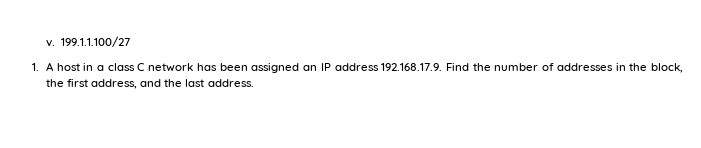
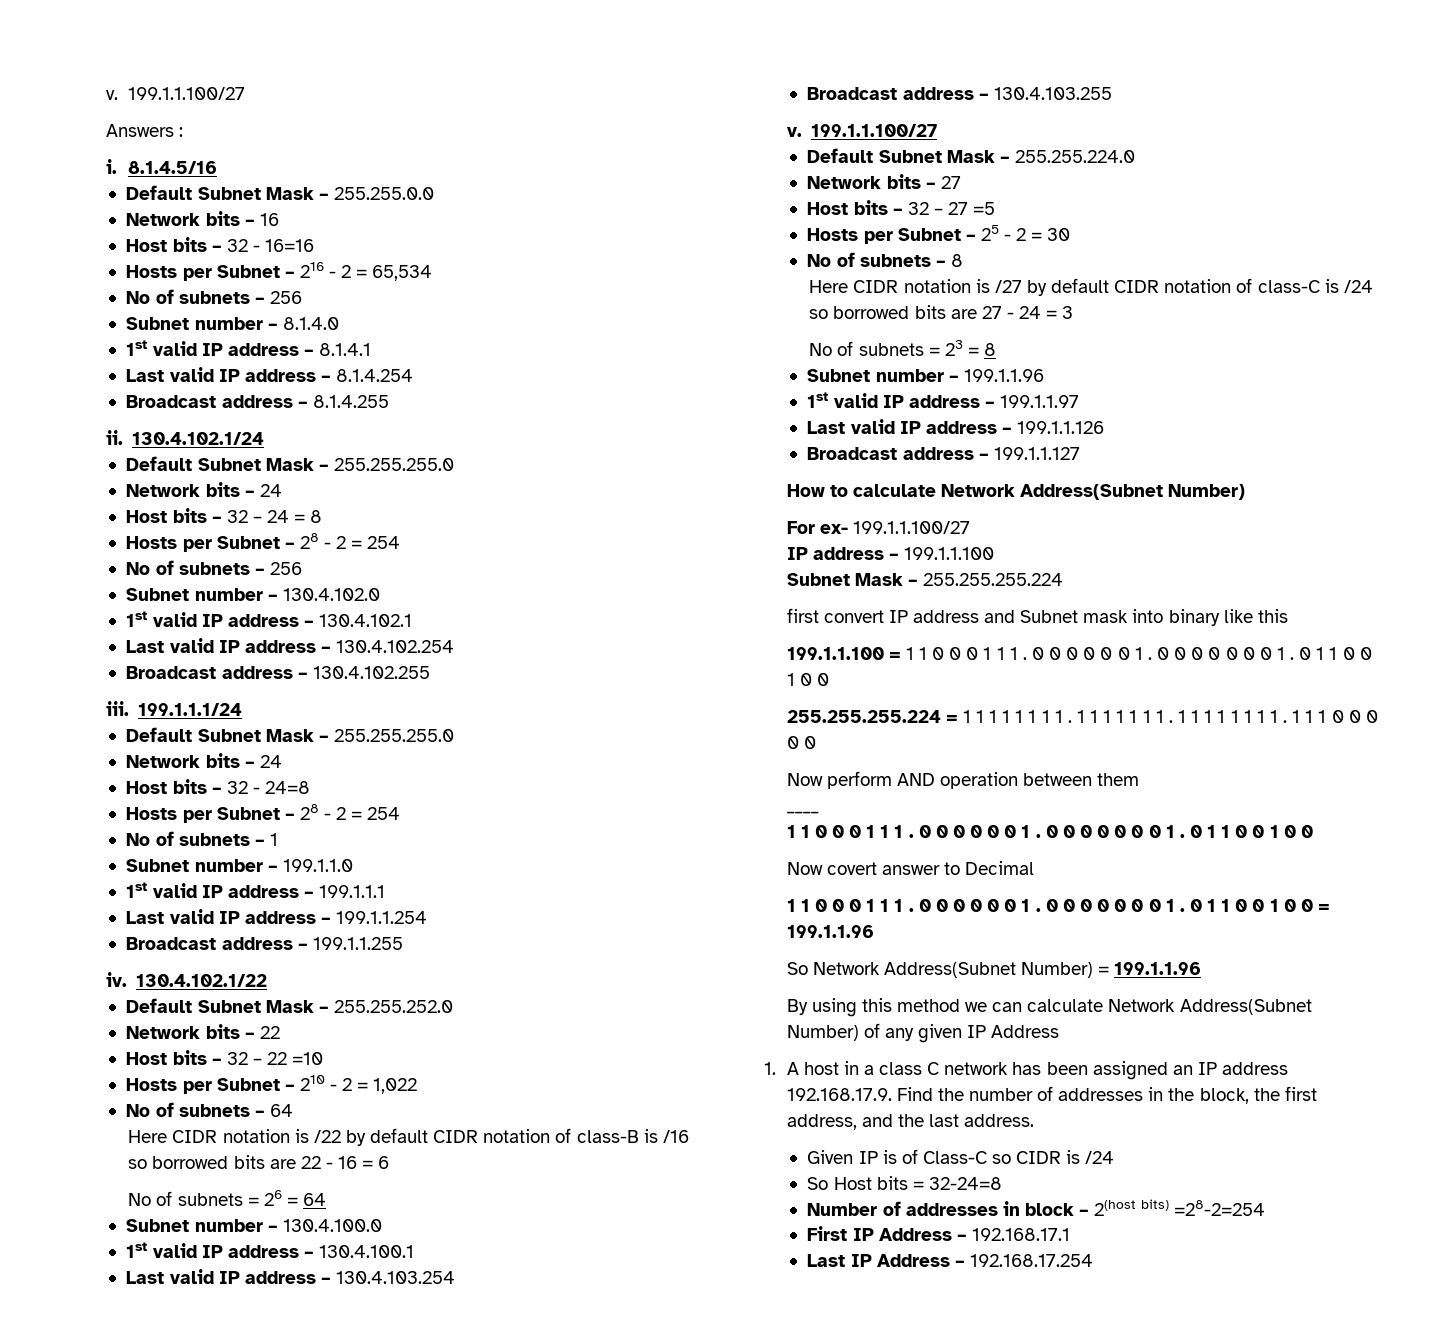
[45,36,130,47] v. 199.1.1.100/27 -> [105,87,246,100] [105,124,183,137] [105,159,218,174] [126,185,434,200] [126,211,279,226] [126,237,315,252] [126,262,433,281] [126,289,302,304] [126,317,339,330] [126,340,372,356] [126,367,414,382] [126,395,389,408] [105,430,265,445] [126,456,454,471] [126,482,282,497] [126,508,323,523] [126,533,401,552] [126,560,302,575] [126,588,380,601] [126,611,413,627] [126,638,455,653] [126,666,430,679] [105,701,243,716] [126,727,454,742] [126,753,282,768] [126,779,311,794] [126,804,401,823] [126,831,278,846] [126,859,353,872] [126,882,386,898] [126,909,428,924] [126,937,403,950] [105,972,268,987] [126,998,453,1013] [126,1024,280,1039] [126,1050,324,1065] [126,1075,418,1094] [126,1102,293,1117] [128,1128,689,1146] [128,1155,390,1169] [128,1190,327,1206] [126,1219,382,1232] [126,1242,415,1258] [126,1269,456,1284] [807,87,1112,100] [786,124,938,137] [807,148,1135,163] [807,174,961,189] [807,200,996,215] [807,225,1071,244] [807,252,963,267] [809,278,1373,296] [809,305,1074,319] [809,340,997,356] [807,369,1044,382] [807,392,1080,408] [807,419,1105,434] [807,447,1080,460] [786,484,1246,500] [786,521,970,534] [786,547,994,560] [786,573,1063,586] [786,608,1288,626] [786,647,1372,660] [786,673,829,686] [786,710,1378,723] [786,736,816,749] [786,771,1140,789] [786,811,819,814] [786,825,1313,838] [786,861,1035,875] [786,899,1330,912] [786,925,874,938] [786,962,1202,978] [786,998,1312,1017] [786,1023,1060,1043] v. 199.1.1.100/27 // Answers : // i. 8.1.4.5/16 // Default Subnet Mask – 255.255.0.0 // Network bits – 16 // Host bits – 32 - 16=16 // Hosts per Subnet – 216 - 2 = 65,534 // No of subnets – 256 // Subnet number – 8.1.4.0 // 1st valid IP address – 8.1.4.1 // Last valid IP address – 8.1.4.254 // Broadcast address – 8.1.4.255 // ii. 130.4.102.1/24 // Default Subnet Mask – 255.255.255.0 // Network bits – 24 // Host bits – 32 – 24 = 8 // Hosts per Subnet – 28 - 2 = 254 // No of subnets – 256 // Subnet number – 130.4.102.0 // 1st valid IP address – 130.4.102.1 // Last valid IP address – 130.4.102.254 // Broadcast address – 130.4.102.255 // iii. 199.1.1.1/24 // Default Subnet Mask – 255.255.255.0 // Network bits – 24 // Host bits – 32 - 24=8 // Hosts per Subnet – 28 - 2 = 254 // No of subnets – 1 // Subnet number – 199.1.1.0 // 1st valid IP address – 199.1.1.1 // Last valid IP address – 199.1.1.254 // Broadcast address – 199.1.1.255 // iv. 130.4.102.1/22 // Default Subnet Mask – 255.255.252.0 // Network bits – 22 // Host bits – 32 – 22 =10 // Hosts per Subnet – 210 - 2 = 1,022 // No of subnets – 64 // Here CIDR notation is /22 by default CIDR notation of class-B is /16 so borrowed bits are 22 - 16 = 6 // No of subnets = 26 = 64 // Subnet number – 130.4.100.0 // 1st valid IP address – 130.4.100.1 // Last valid IP address – 130.4.103.254 // Broadcast address – 130.4.103.255 // v. 199.1.1.100/27 // Default Subnet Mask – 255.255.224.0 // Network bits – 27 // Host bits – 32 – 27 =5 // Hosts per Subnet – 25 - 2 = 30 // No of subnets – 8 // Here CIDR notation is /27 by default CIDR notation of class-C is /24 so borrowed bits are 27 - 24 = 3 // No of subnets = 23 = 8 // Subnet number – 199.1.1.96 // 1st valid IP address – 199.1.1.97 // Last valid IP address – 199.1.1.126 // Broadcast address – 199.1.1.127 // How to calculate Network Address(Subnet Number) // For ex- 199.1.1.100/27 // IP address – 199.1.1.100 // Subnet Mask – 255.255.255.224 // first convert IP address and Subnet mask into binary like this // 199.1.1.100 = 1 1 0 0 0 1 1 1 . 0 0 0 0 0 0 1 . 0 0 0 0 0 0 0 1 . 0 1 1 0 0 1 0 0 // 255.255.255.224 = 1 1 1 1 1 1 1 1 . 1 1 1 1 1 1 1 . 1 1 1 1 1 1 1 1 . 1 1 1 0 0 0 0 0 // Now perform AND operation between them // ____ // 1 1 0 0 0 1 1 1 . 0 0 0 0 0 0 1 . 0 0 0 0 0 0 0 1 . 0 1 1 0 0 1 0 0 // Now covert answer to Decimal // 1 1 0 0 0 1 1 1 . 0 0 0 0 0 0 1 . 0 0 0 0 0 0 0 1 . 0 1 1 0 0 1 0 0 = 199.1.1.96 // So Network Address(Subnet Number) = 199.1.1.96 // By using this method we can calculate Network Address(Subnet Number) of any given IP Address
(254, 83) none -> [807,1149,1115,1164] [807,1176,1002,1190] [807,1199,1266,1216] [807,1226,1070,1241] [807,1254,1093,1267] // Given IP is of Class-C so CIDR is /24 // So Host bits = 32-24=8 // Number of addresses in block – 2(host bits) =28-2=254 // First IP Address – 192.168.17.1 // Last IP Address – 192.168.17.254

